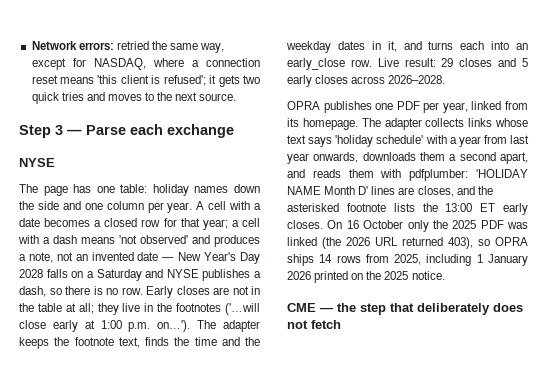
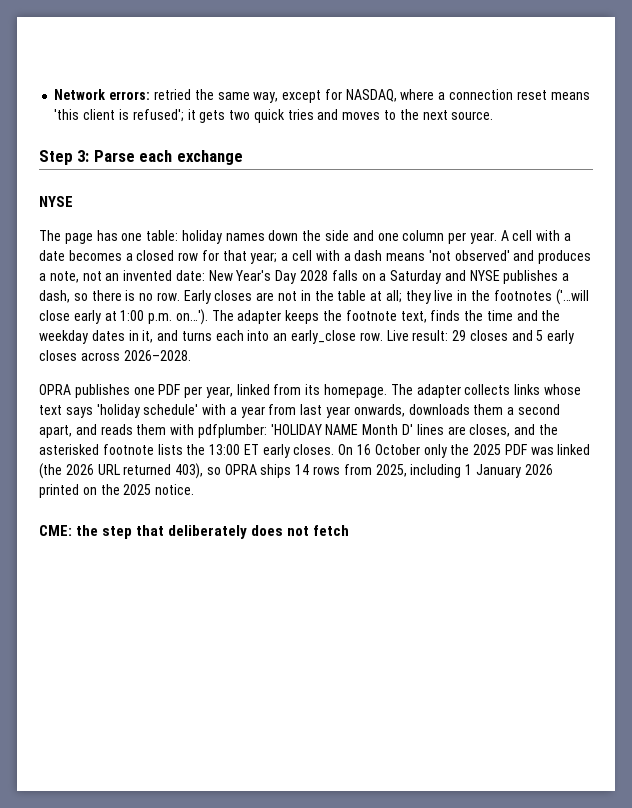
[55,125,82,135] 3 — -> [77,150,90,162] 3:
[137,252,175,261] date — -> [175,270,205,281] date:
[287,303,333,312] CME — -> [39,525,72,536] CME:

